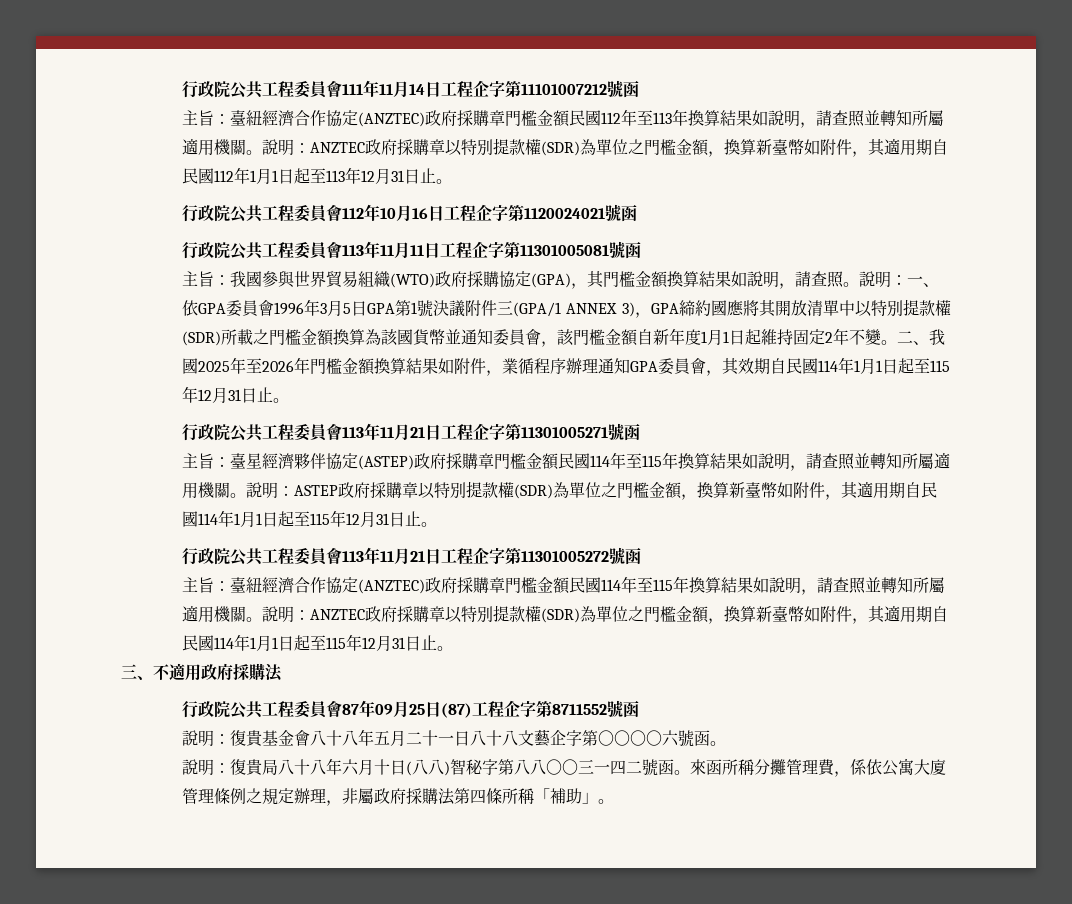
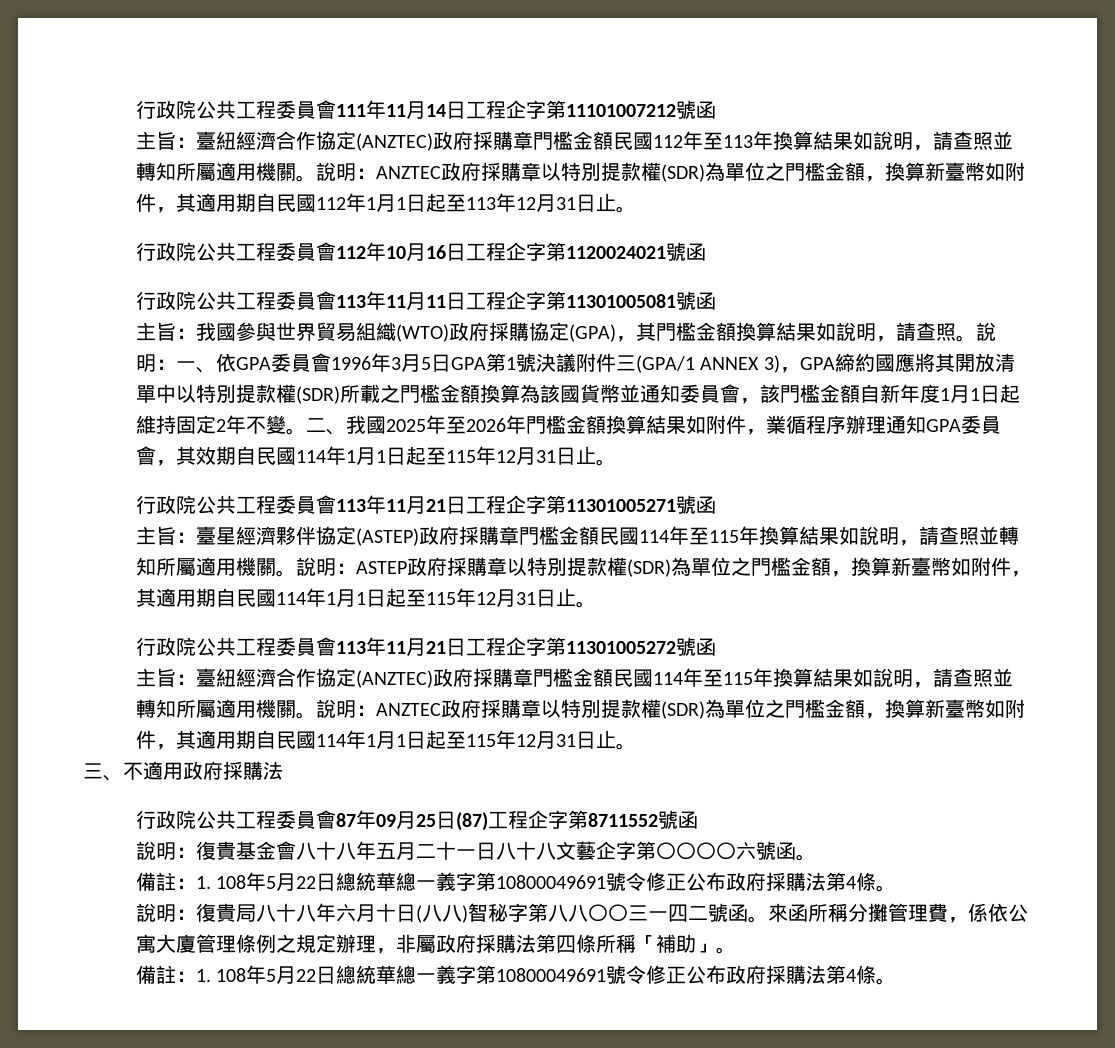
(726, 743) none -> [135,872,897,892] // 備註：1. 108年5月22日總統華總一義字第10800049691號令修正公布政府採購法第4條。
(614, 801) none -> [135,965,897,985] // 備註：1. 108年5月22日總統華總一義字第10800049691號令修正公布政府採購法第4條。

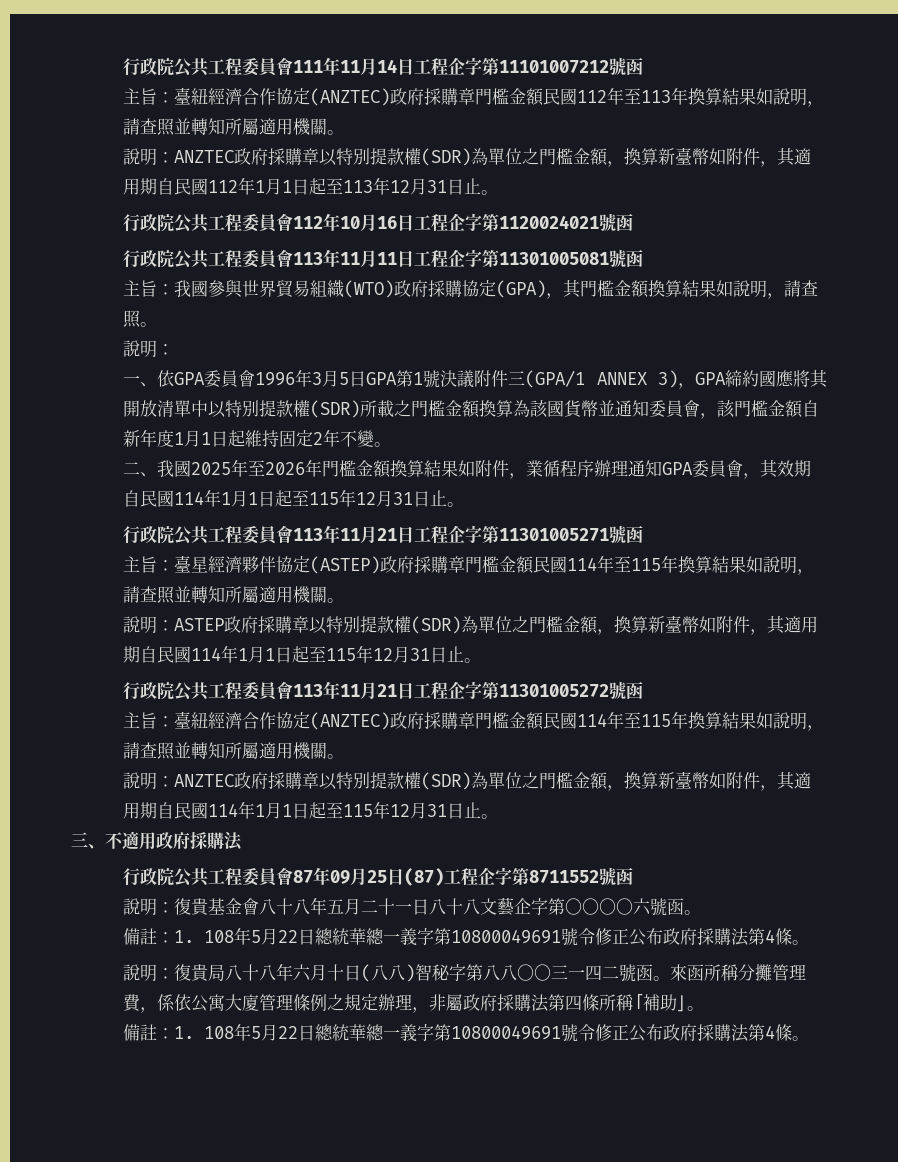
(316, 178) none -> (345, 132) //
[975,322,996,341] [135,354,176,372] 說明： -> [123,340,175,358] // 說明： //
(306, 431) none -> (392, 444) //
(296, 573) none -> (345, 600) //
(316, 715) none -> (345, 756) //

